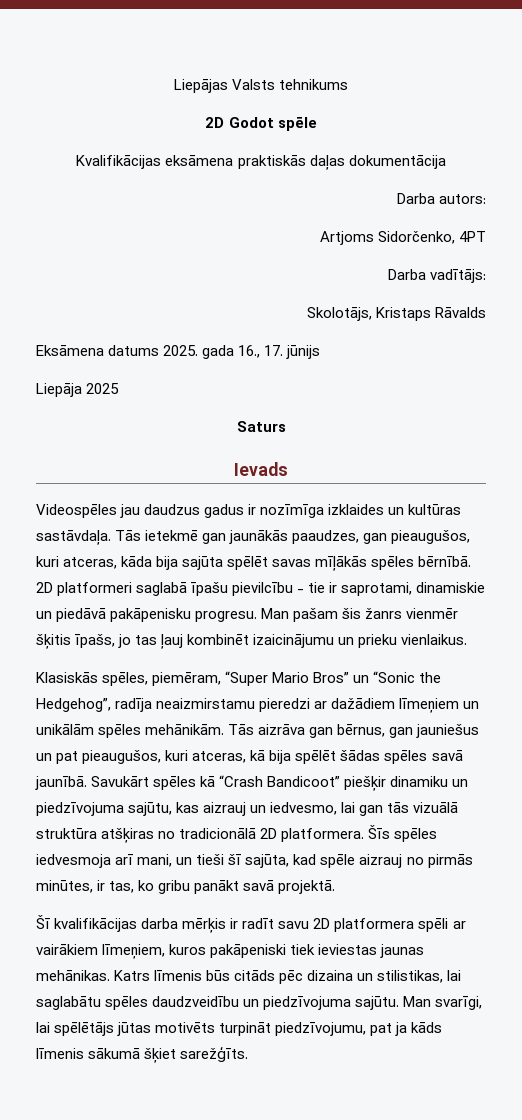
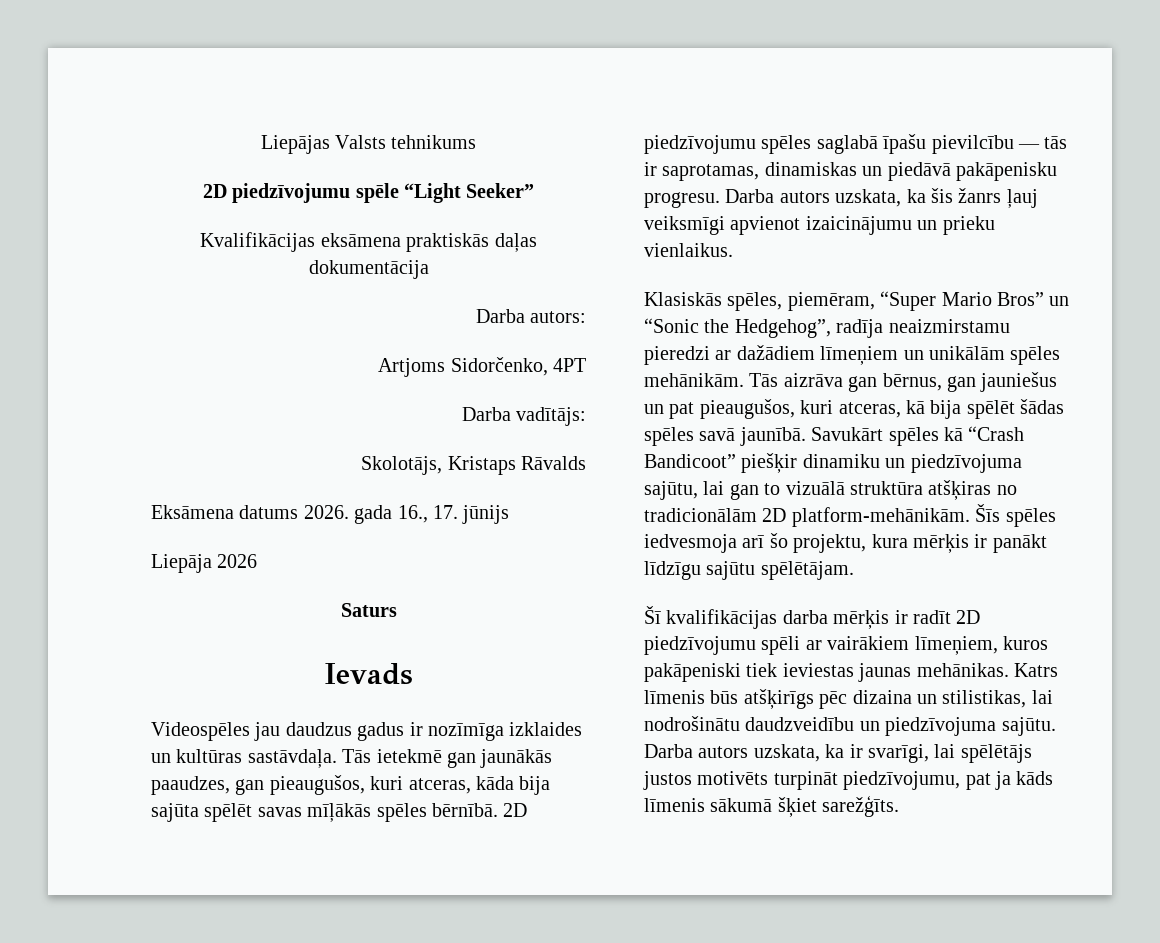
[228,117,317,131] Godot spēle -> [232,183,535,203] piedzīvojumu spēle “Light Seeker”
[163,345,199,356] 2025. -> [303,505,349,519] 2026.
[86,383,120,394] 2025 -> [217,554,258,568] 2026
[57,582,133,596] platformeri -> [644,135,812,154] piedzīvojumu spēles
[297,582,486,596] [36,608,459,622] [36,634,250,649] - tie ir saprotami, dinamiskie un piedāvā pakāpenisku progresu. Man pašam šis žanrs vienmēr šķitis īpašs, jo tas ļauj kombinēt -> [1018,136,1068,149] [644,162,1057,181] [644,188,1038,208] [644,216,801,235] — tās ir saprotamas, dinamiskas un piedāvā pakāpenisku progresu. Darba autors uzskata, ka šis žanrs ļauj veiksmīgi apvienot
[176,802,338,816] kas aizrauj un iedvesmo, -> (698, 490) none
[387,802,410,813] tās -> [764,483,781,495] to
[179,828,365,842] tradicionālā 2D platformera. -> [644,507,970,527] tradicionālām 2D platform-mehānikām.
[137,854,473,868] [36,880,336,894] mani, un tieši šī sajūta, kad spēle aizrauj no pirmās minūtes, ir tas, ko gribu panākt savā projektā. -> [769,533,1047,553] [644,561,854,580] šo projektu, kura mērķis ir panākt līdzīgu sajūtu spēlētājam.
[278,918,415,932] savu 2D platformera -> [956,610,981,624] [644,636,756,655] 2D piedzīvojumu
[234,970,276,981] citāds -> [743,689,814,709] atšķirīgs
[36,996,149,1010] saglabātu spēles -> [644,716,740,731] nodrošinātu
[403,996,432,1007] Man -> [644,744,863,762] Darba autors uzskata, ka ir
[117,1022,152,1036] jūtas -> [643,771,692,790] justos

